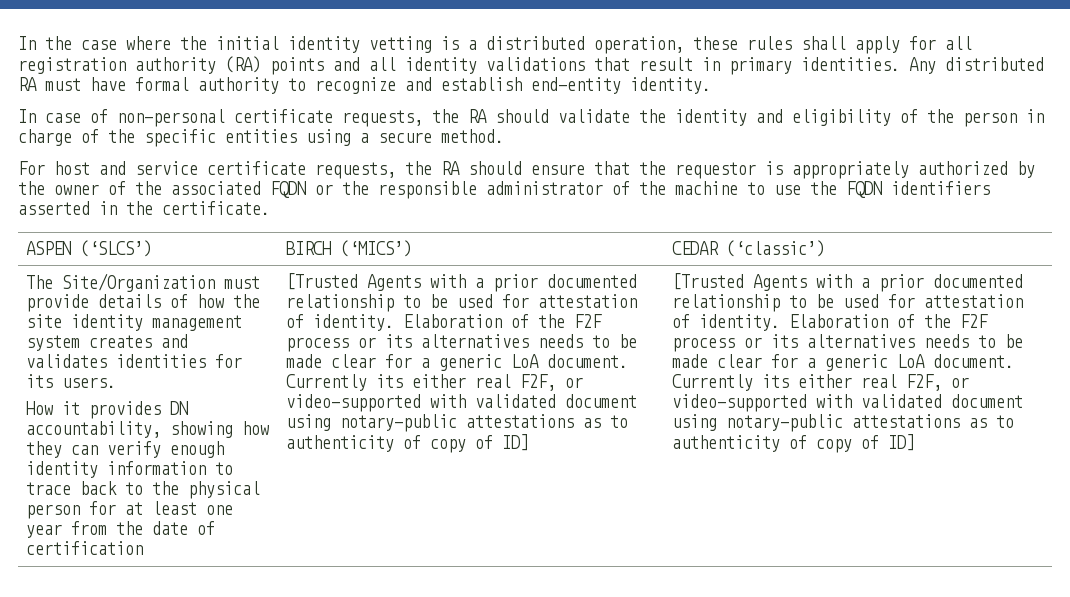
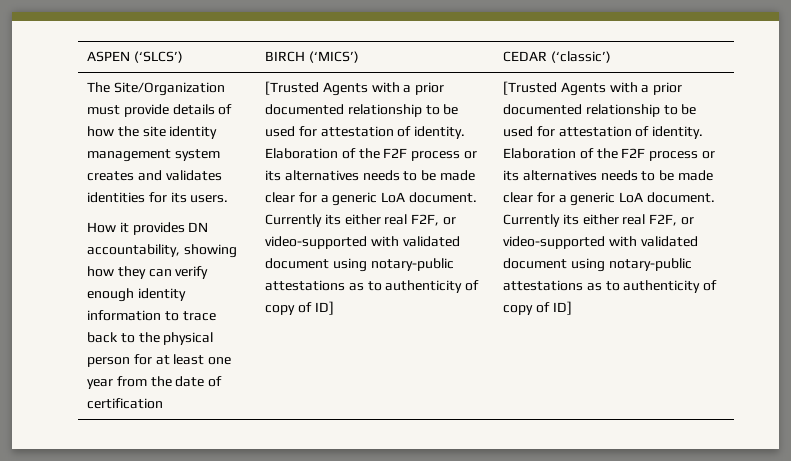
[18,36,972,54] [18,56,1044,75] [18,77,711,94] [18,109,1044,127] [18,129,504,147] [18,161,1035,179] [18,181,990,199] [18,201,270,215] In the case where the initial identity vetting is a distributed operation, these rules shall apply for all registration authority (RA) points and all identity validations that result in primary identities. Any distributed RA must have formal authority to recognize and establish end-entity identity. // In case of non-personal certificate requests, the RA should validate the identity and eligibility of the person in charge of the specific entities using a secure method. // For host and service certificate requests, the RA should ensure that the requestor is appropriately authorized by the owner of the associated FQDN or the responsible administrator of the machine to use the FQDN identifiers asserted in the certificate. // -> (87, 56) none

